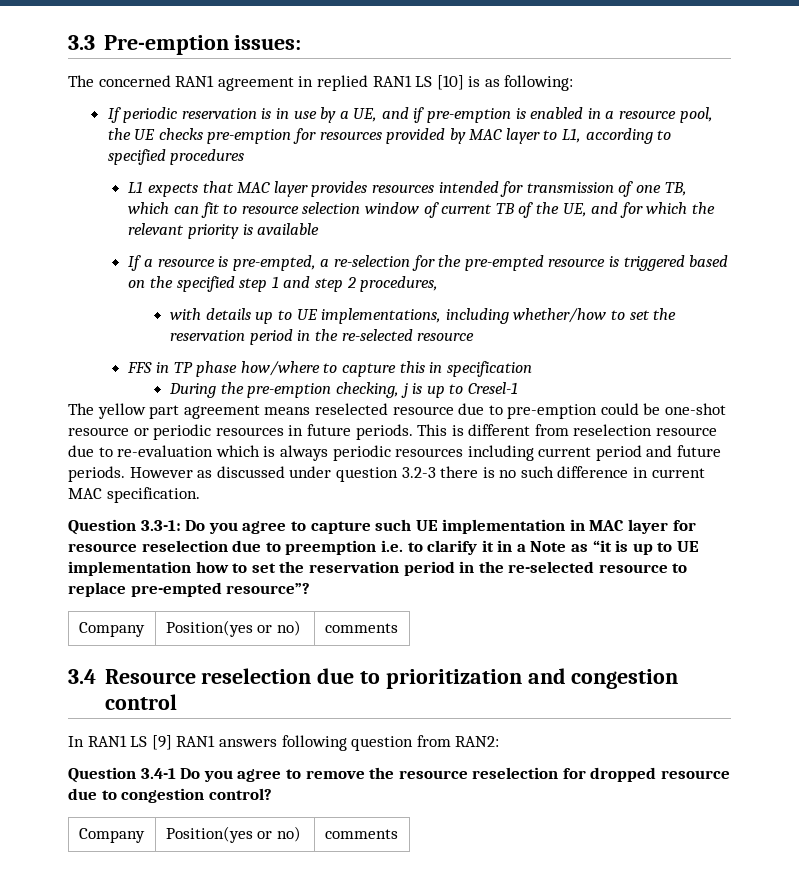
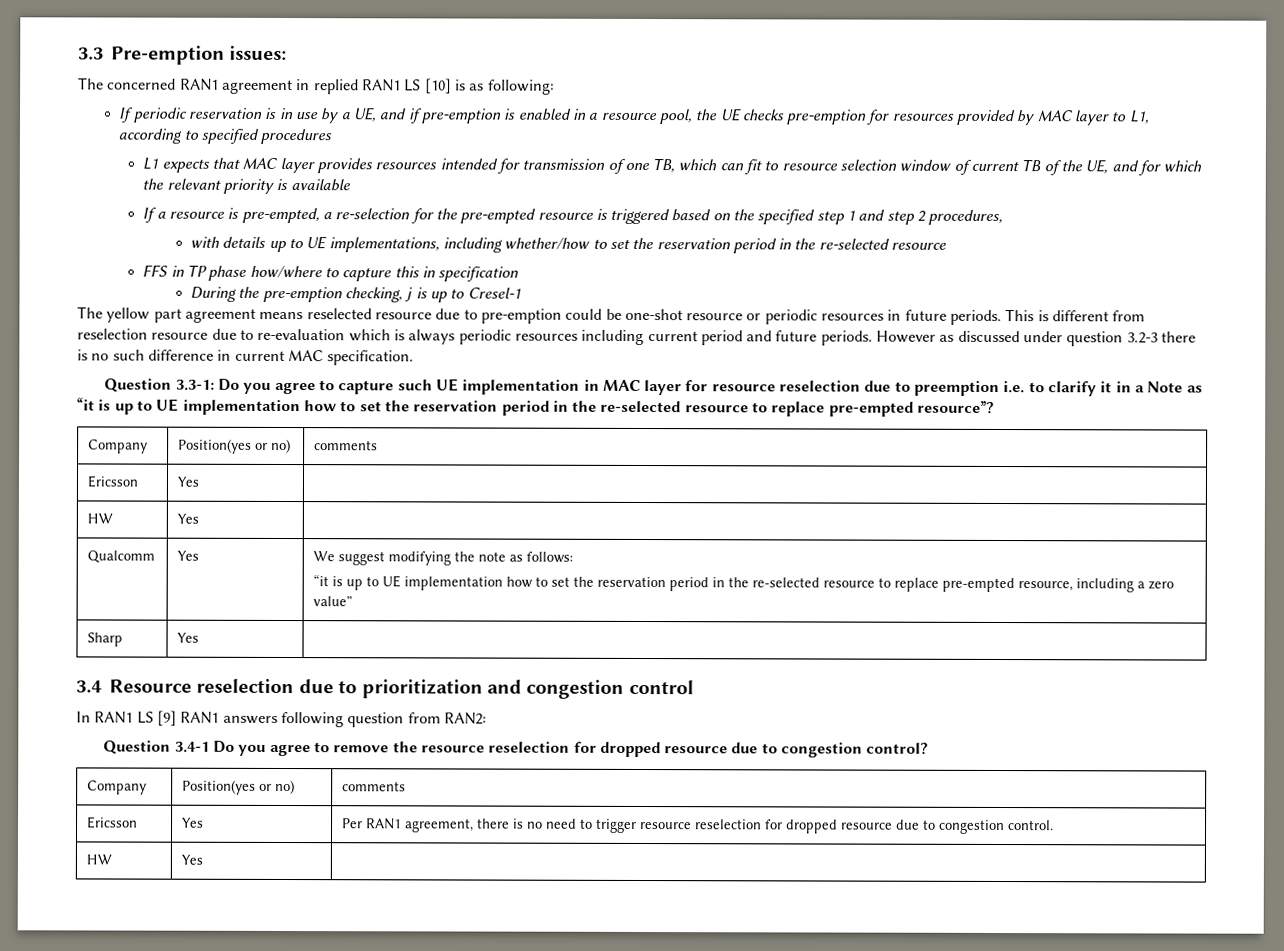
(398, 628) none -> [87,475,139,488] [177,476,200,487] [87,513,114,524] [177,513,200,524] [87,550,156,563] [177,550,200,561] [313,551,574,566] [313,574,1175,593] [313,596,354,607] [87,632,124,647] [177,632,200,643] // Ericsson | Yes | // HW | Yes | // Qualcomm | Yes | We suggest modifying the note as follows: // “it is up to UE implementation how to set the reservation period in the re-selected resource to replace pre-empted resource, including a zero value” // Sharp | Yes |
(398, 834) none -> [87,816,139,829] [182,817,205,828] [342,818,1055,835] [86,854,113,865] [181,854,204,865] // Ericsson | Yes | Per RAN1 agreement, there is no need to trigger resource reselection for dropped resource due to congestion control. // HW | Yes |

